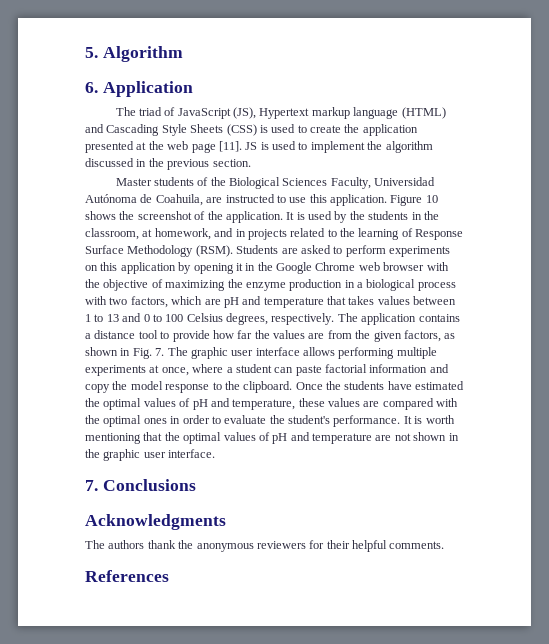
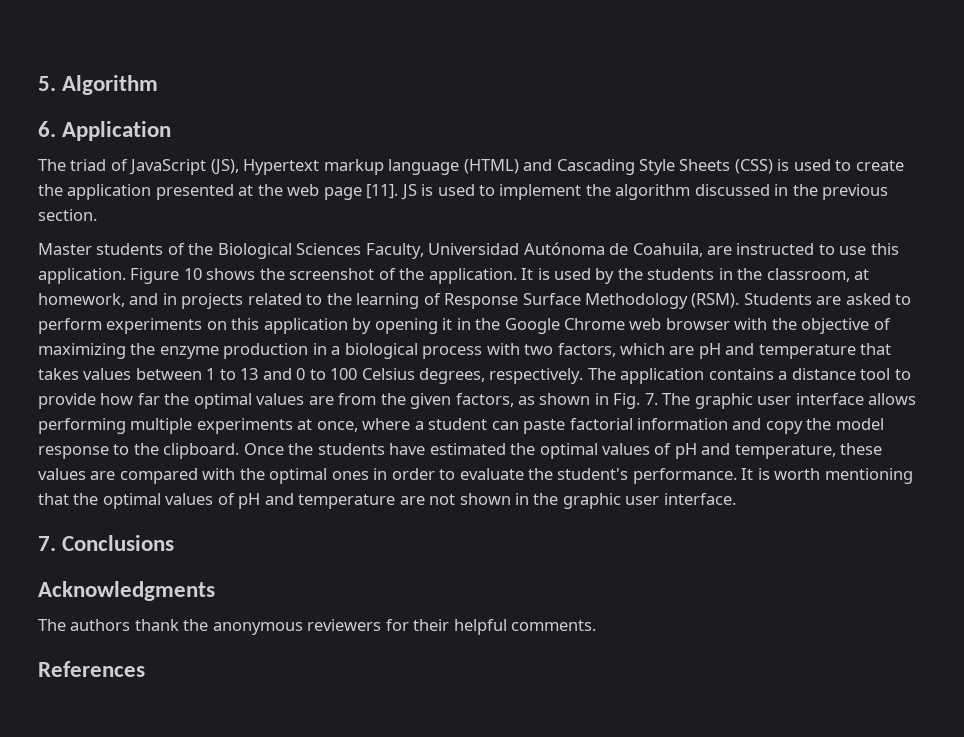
(270, 334) none -> [193,393,252,409] optimal

